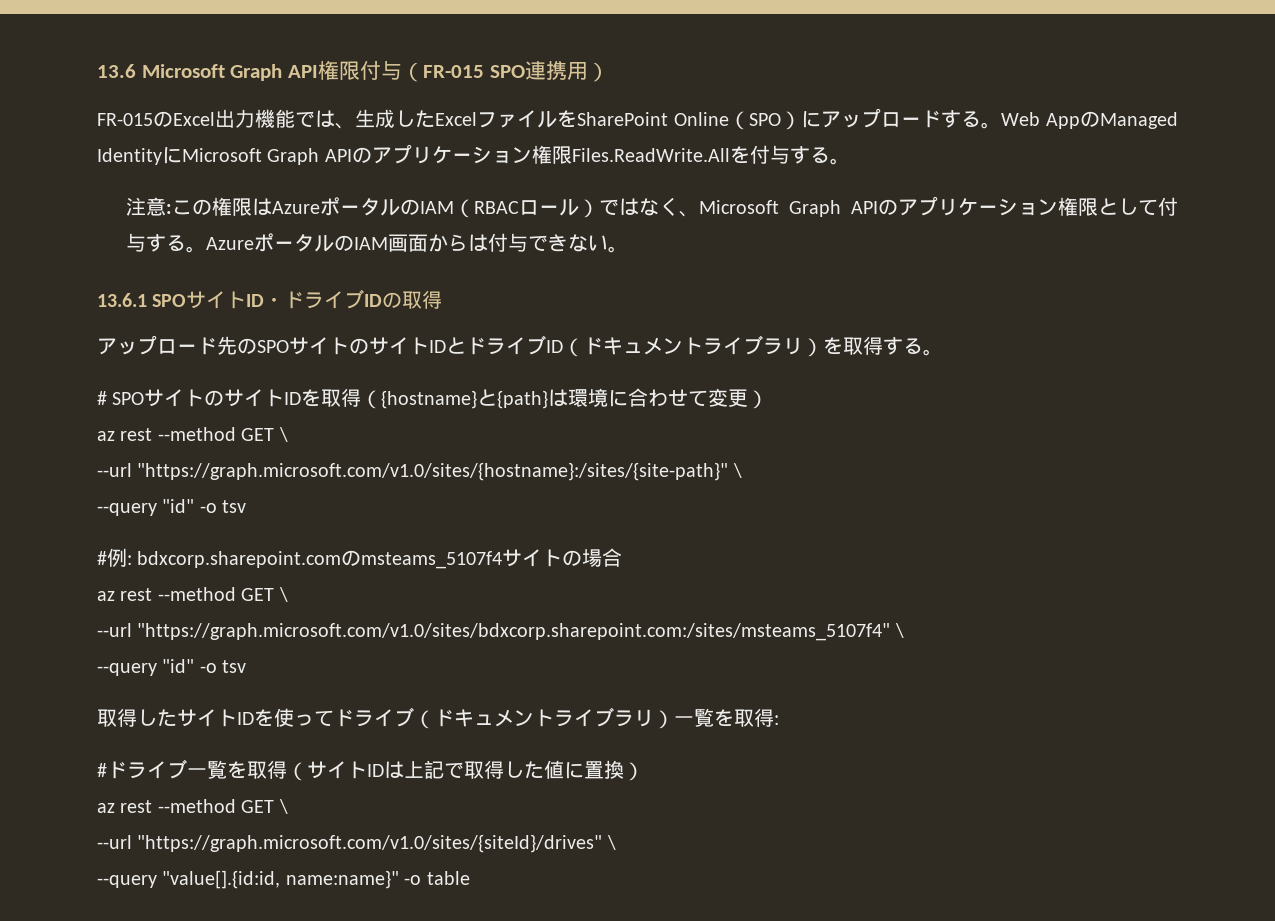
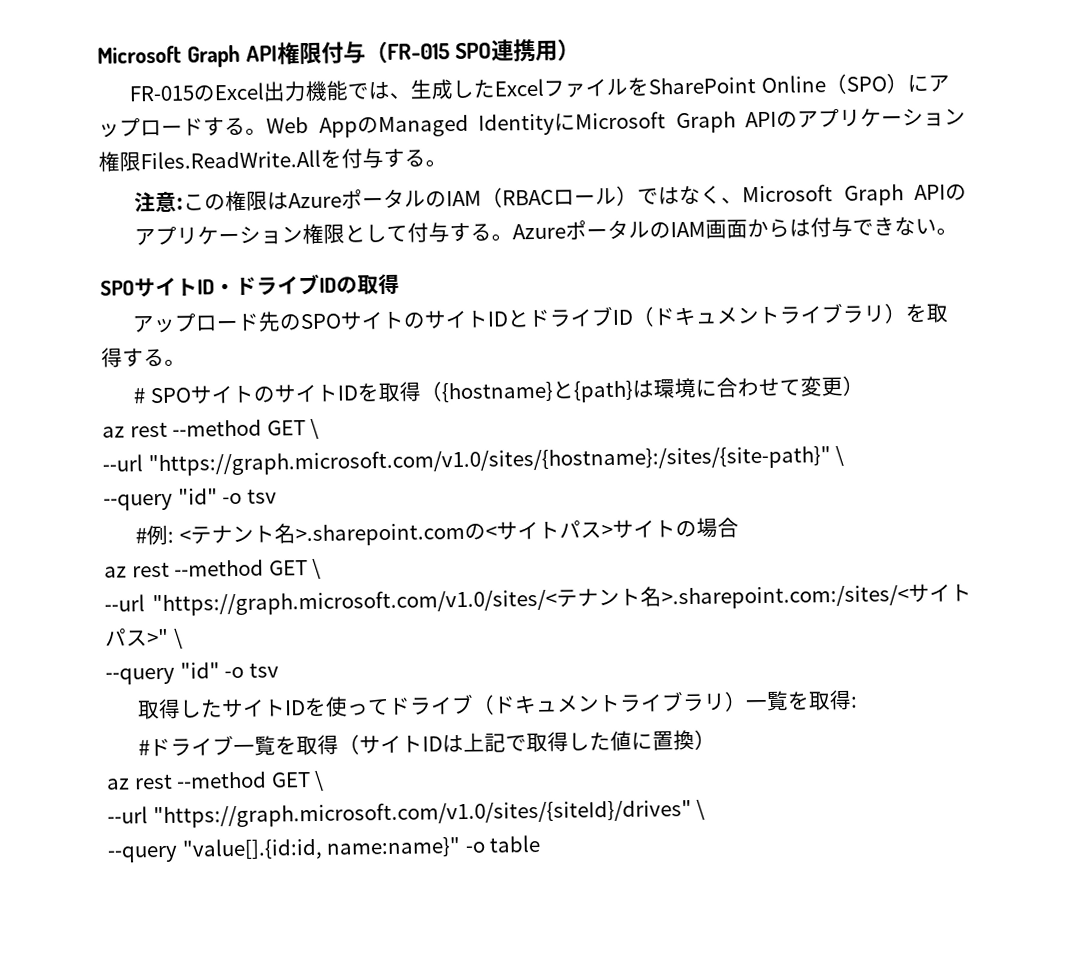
[97,64,136,78] 13.6 -> (97, 54) none
[97,293,147,307] 13.6.1 -> (959, 231) none
[137,550,503,569] bdxcorp.sharepoint.comのmsteams_5107f4 -> [178,520,613,547] <テナント名>.sharepoint.comの<サイトパス>
[137,623,891,641] "https://graph.microsoft.com/v1.0/sites/bdxcorp.sharepoint.com:/sites/msteams_5107f4" -> [151,583,972,617] [104,628,169,647] "https://graph.microsoft.com/v1.0/sites/<テナント名>.sharepoint.com:/sites/<サイトパス>"

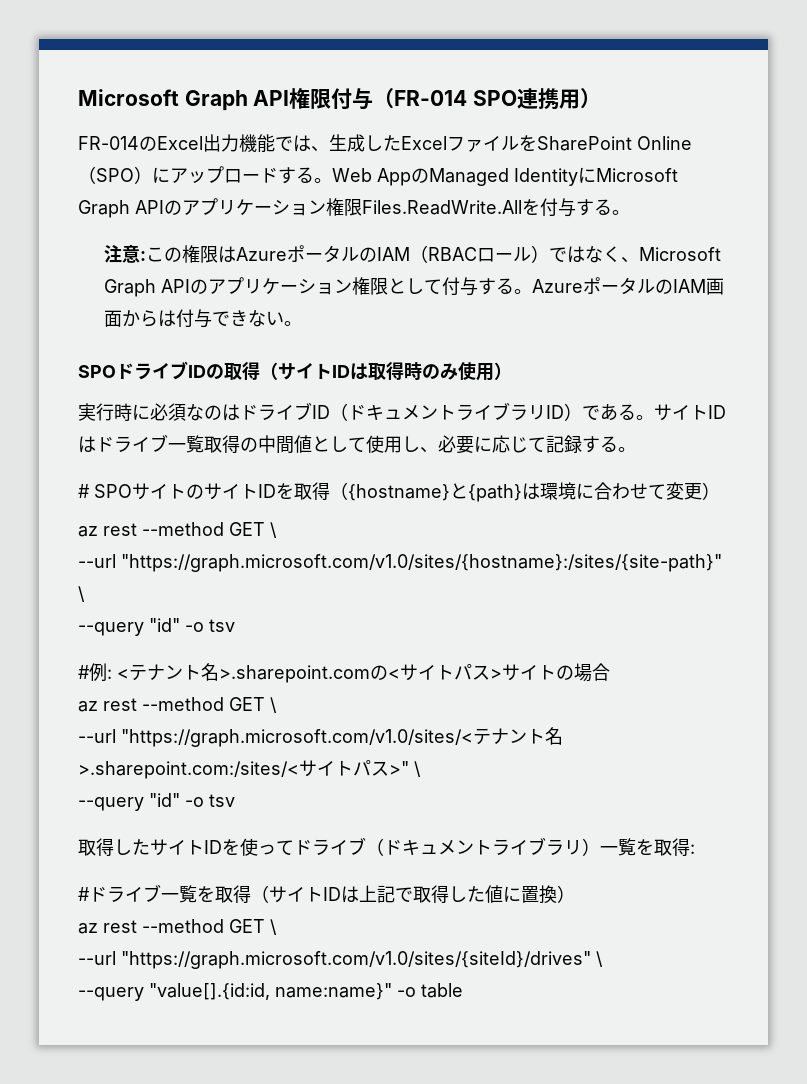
[386,43,450,60] FR-015 -> [394,90,468,106] FR-014
[129,85,195,102] FR-015 -> [78,136,139,150] FR-014
[134,277,236,298] サイトID・ -> (116, 371) none
[132,309,531,334] // アップロード先のSPOサイトのサイトIDと -> [260,362,512,381] [78,403,240,421] （サイトIDは取得時のみ使用） // 実行時に必須なのは
[884,303,949,324] [101,347,123,368] ）を取得 -> [546,403,726,421] [78,434,582,454] ID）である。サイトIDはドライブ一覧取得の中間値として使用し、必要に応じて記録

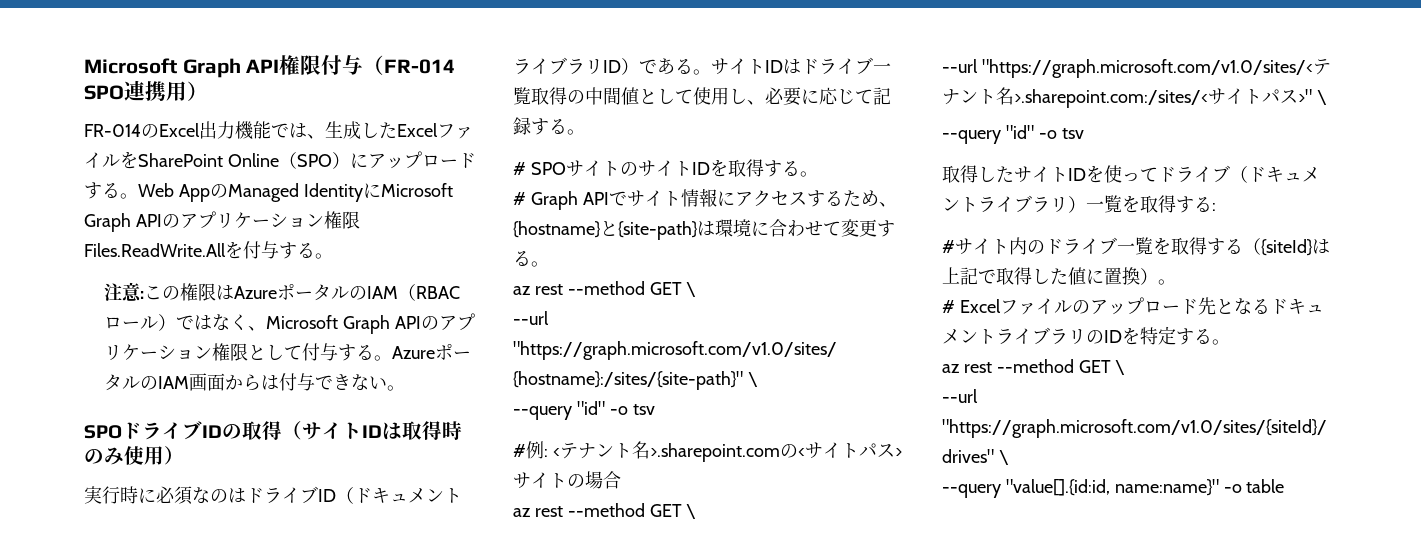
[330,482,522,502] （{hostname}と{path} -> [763,160,818,177] [513,188,897,210] [513,221,698,240] する。 // # Graph APIでサイト情報にアクセスするため、{hostname}と{site-path}
[702,482,720,500] ） -> [877,220,895,237] [513,251,549,267] する。
(690, 847) none -> [1176,196,1212,213] する
(90, 894) none -> [955,237,1045,255] サイト内の
[251,885,341,903] （サイトID -> [1207,238,1313,256] する（{siteId}
(575, 894) none -> [1158,279,1176,285] [942,297,1324,315] [942,326,1230,345] 。 // # Excelファイルのアップロード先となるドキュメントライブラリのIDを特定する。

